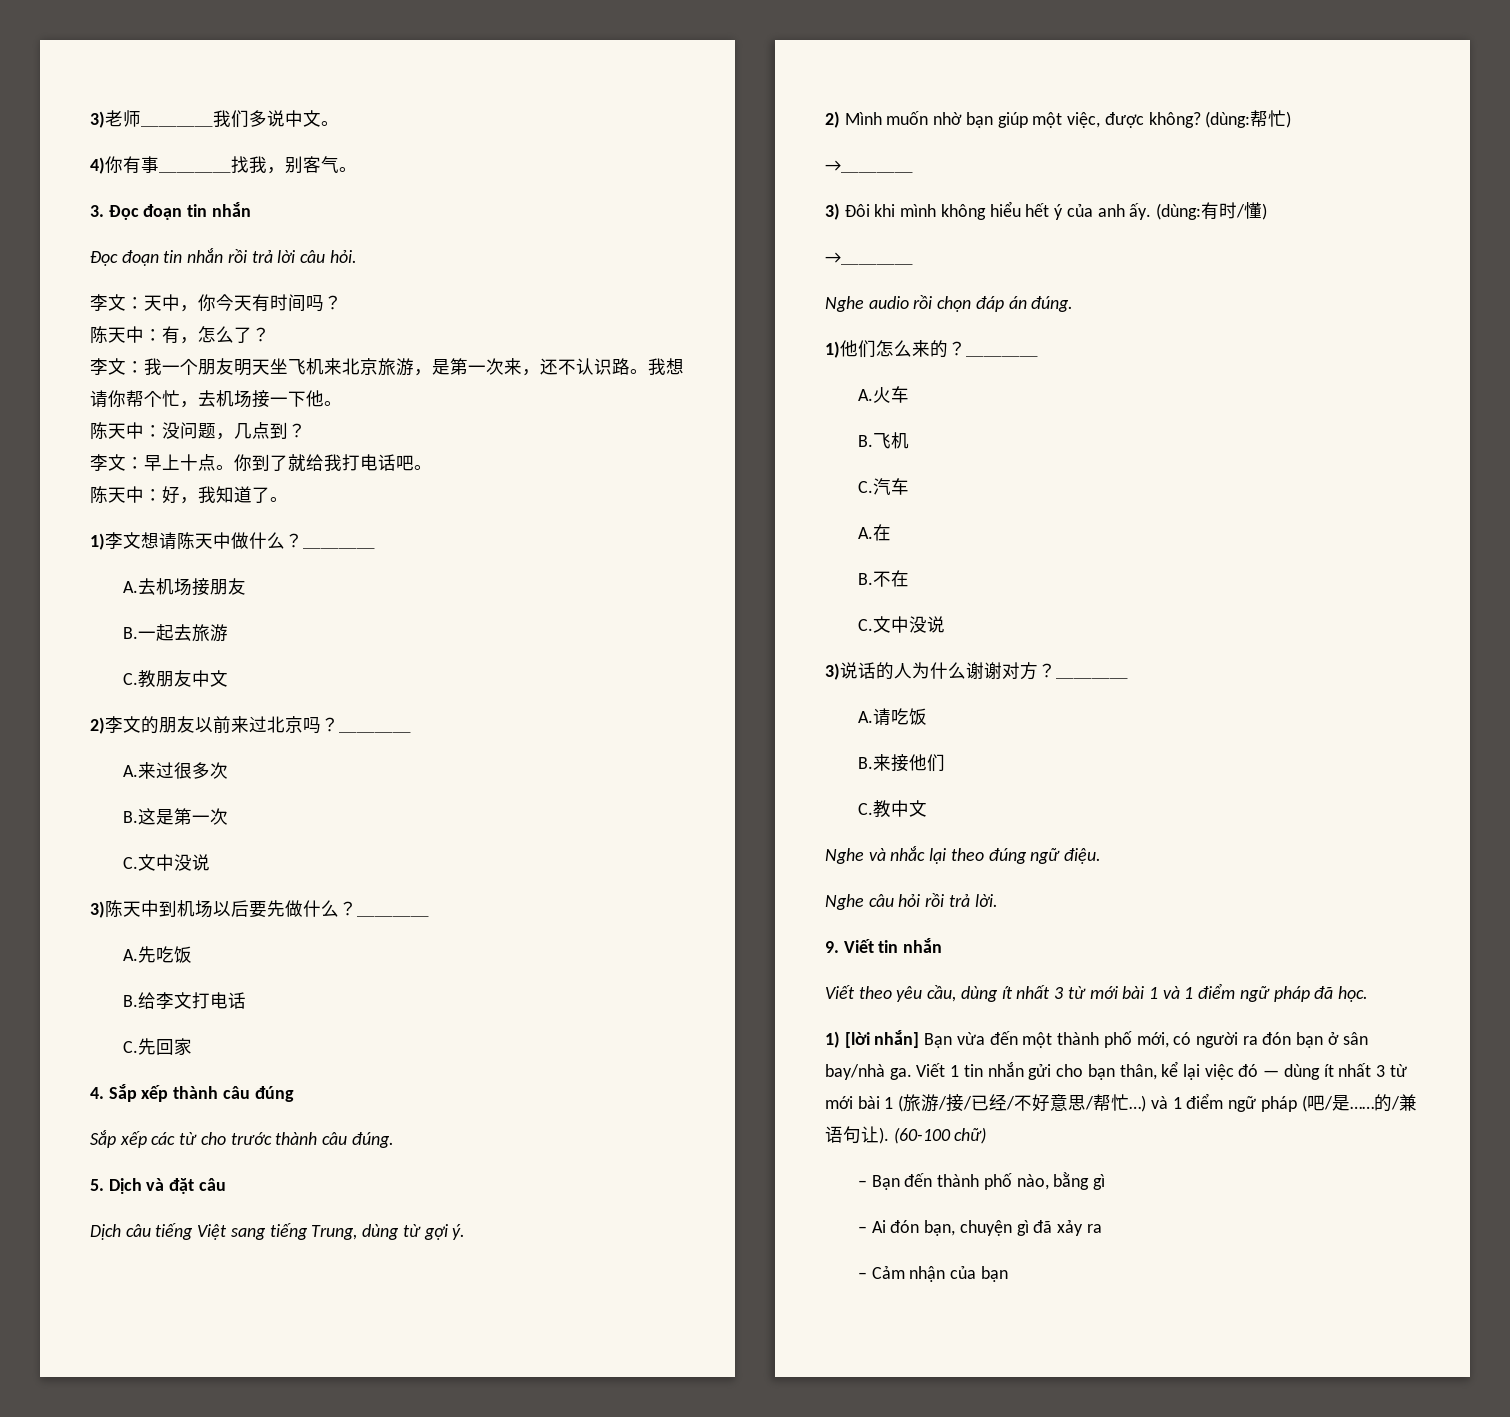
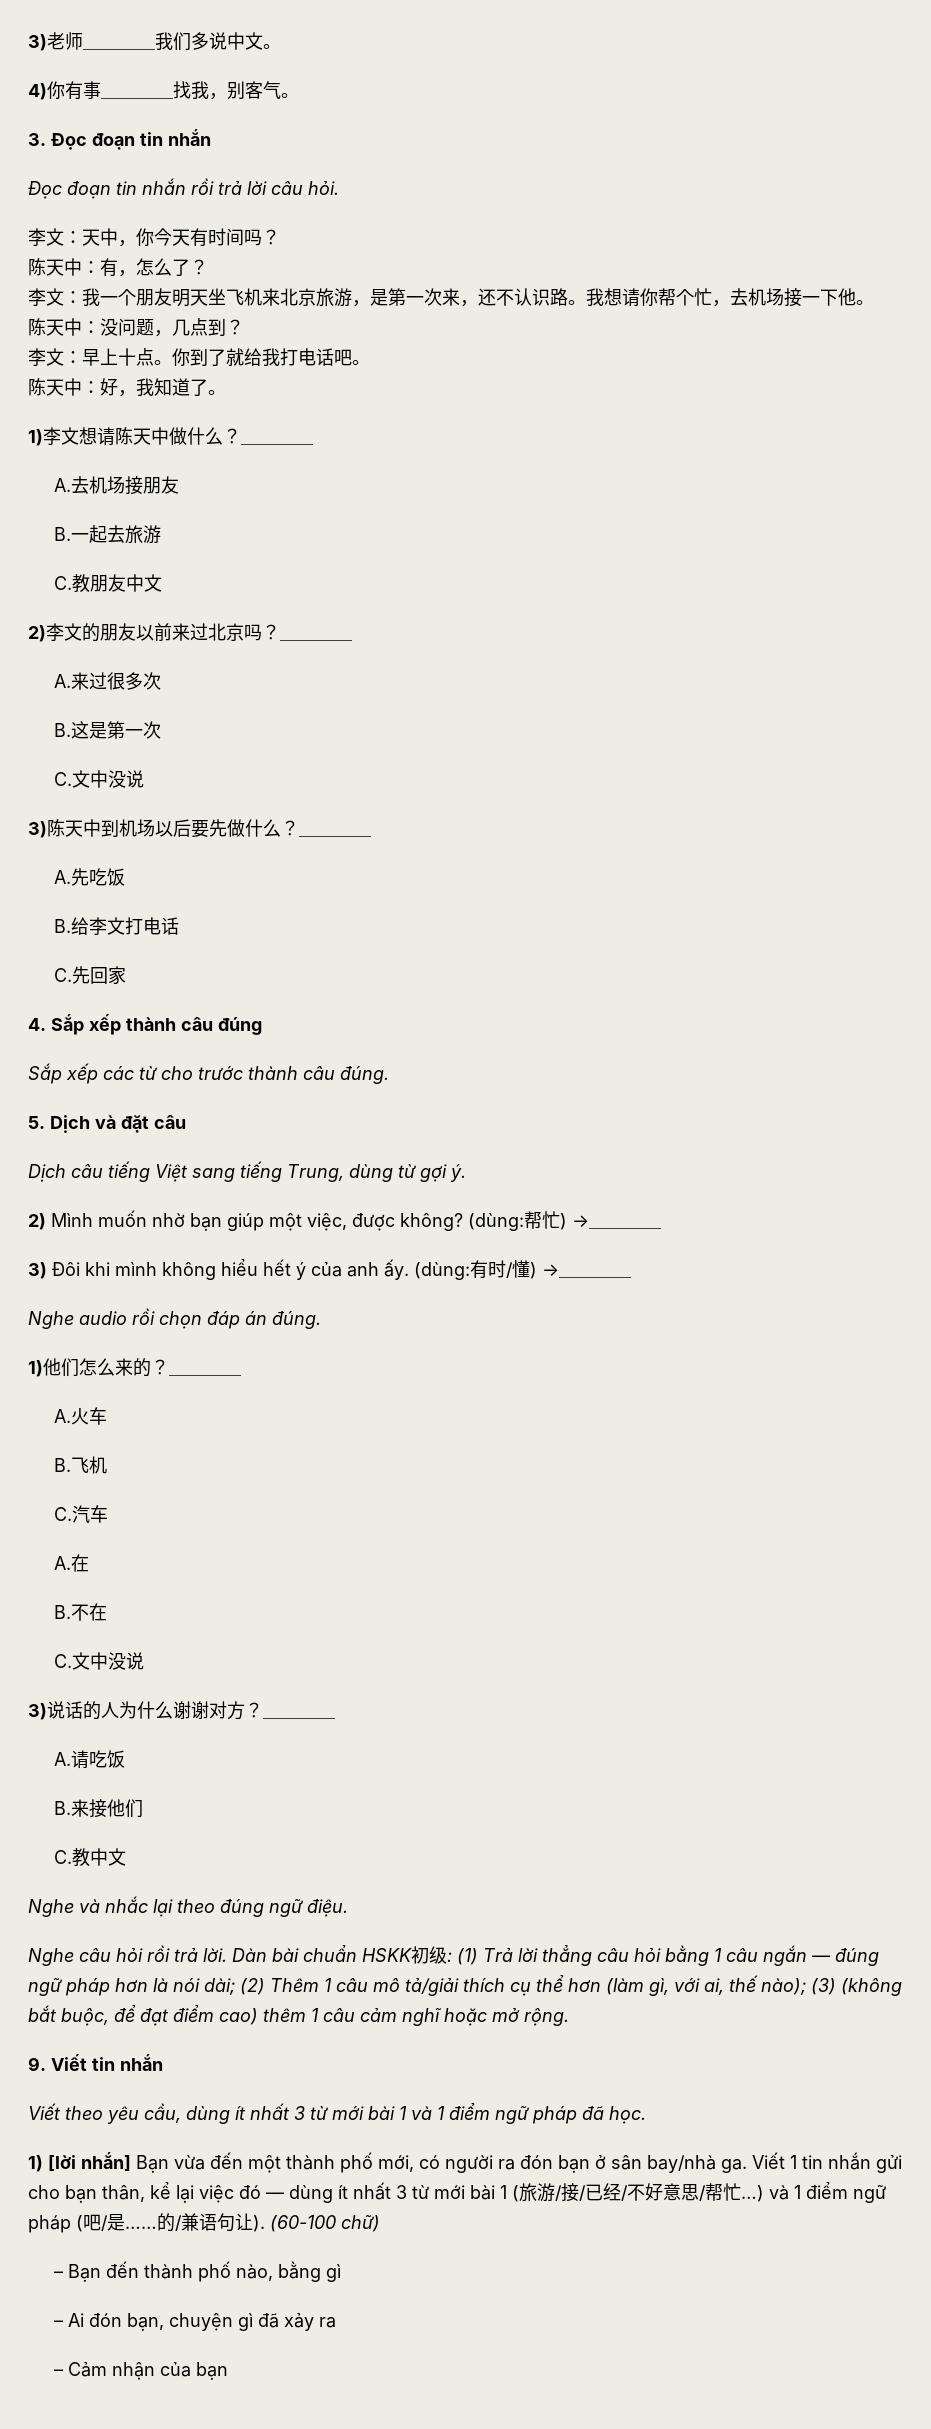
(1292, 119) // -> (567, 1221) none
(1267, 211) // -> (537, 1270) none
(998, 900) none -> [232,1945,879,1966] [28,1975,902,1996] [28,2005,569,2026] Dàn bài chuẩn HSKK初级: (1) Trả lời thẳng câu hỏi bằng 1 câu ngắn — đúng ngữ pháp hơn là nói dài; (2) Thêm 1 câu mô tả/giải thích cụ thể hơn (làm gì, với ai, thế nào); (3) (không bắt buộc, để đạt điểm cao) thêm 1 câu cảm nghĩ hoặc mở rộng.

